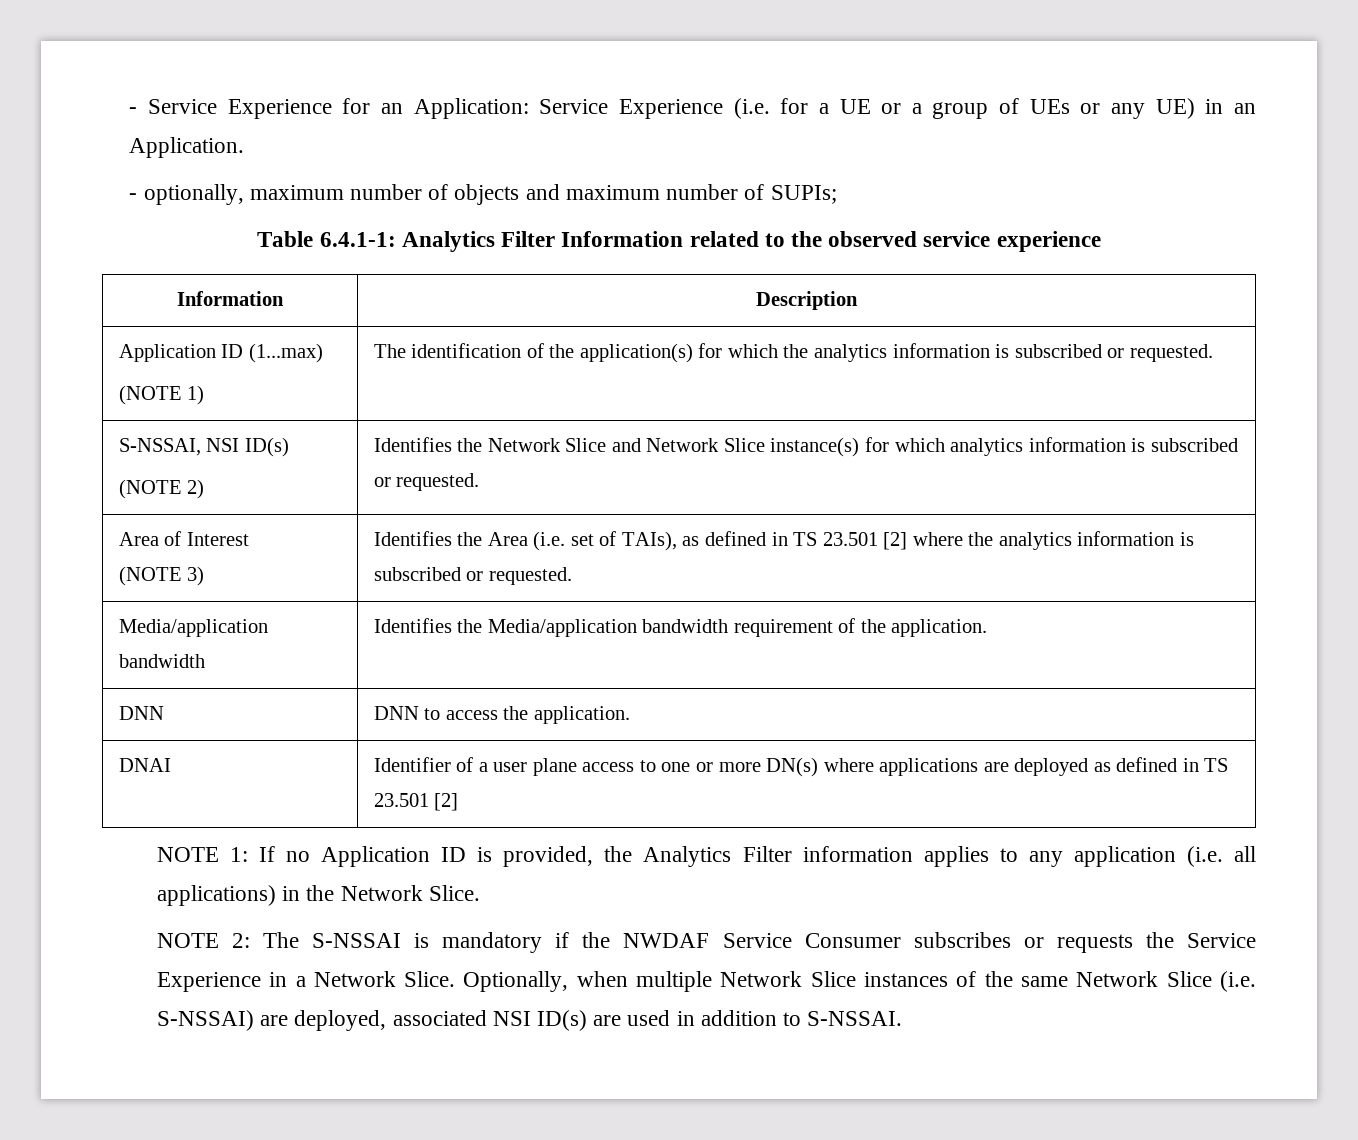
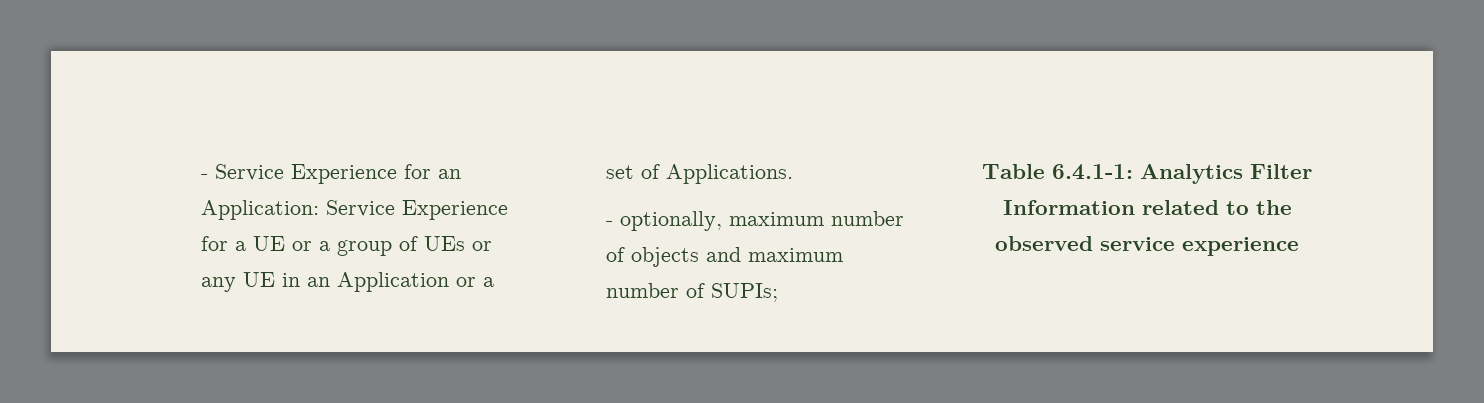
[733,98,770,119] (i.e. -> (509, 210) none
[1155,98,1195,119] UE) -> [243,272,276,287] UE
[129,137,245,158] Application. -> [337,272,495,292] [606,164,794,184] Application or a set of Applications.
[177,291,284,306] [756,291,859,310] [118,343,323,363] [118,385,205,405] [373,343,1213,363] [118,437,289,457] [118,479,205,499] [373,437,1238,457] [373,473,480,491] [118,531,249,546] [118,566,205,586] [373,531,1194,551] [373,567,572,585] [118,619,268,637] [118,654,205,668] [373,618,988,637] [118,706,164,720] [373,706,630,724] [118,758,171,772] [373,757,1229,777] [373,793,459,811] [156,846,1257,867] [156,885,480,906] [156,932,1257,953] [156,971,1256,992] [156,1010,903,1031] // Information | Description // Application ID (1...max) // (NOTE 1) | The identification of the application(s) for which the analytics information is subscribed or requested. // S-NSSAI, NSI ID(s) // (NOTE 2) | Identifies the Network Slice and Network Slice instance(s) for which analytics information is subscribed or requested. // Area of Interest // (NOTE 3) | Identifies the Area (i.e. set of TAIs), as defined in TS 23.501 [2] where the analytics information is subscribed or requested. // Media/application bandwidth | Identifies the Media/application bandwidth requirement of the application. // DNN | DNN to access the application. // DNAI | Identifier of a user plane access to one or more DN(s) where applications are deployed as defined in TS 23.501 [2] // NOTE 1: If no Application ID is provided, the Analytics Filter information applies to any application (i.e. all applications) in the Network Slice. // NOTE 2: The S-NSSAI is mandatory if the NWDAF Service Consumer subscribes or requests the Service Experience in a Network Slice. Optionally, when multiple Network Slice instances of the same Network Slice (i.e. S-NSSAI) are deployed, associated NSI ID(s) are used in addition to S-NSSAI. -> (1299, 246) none

